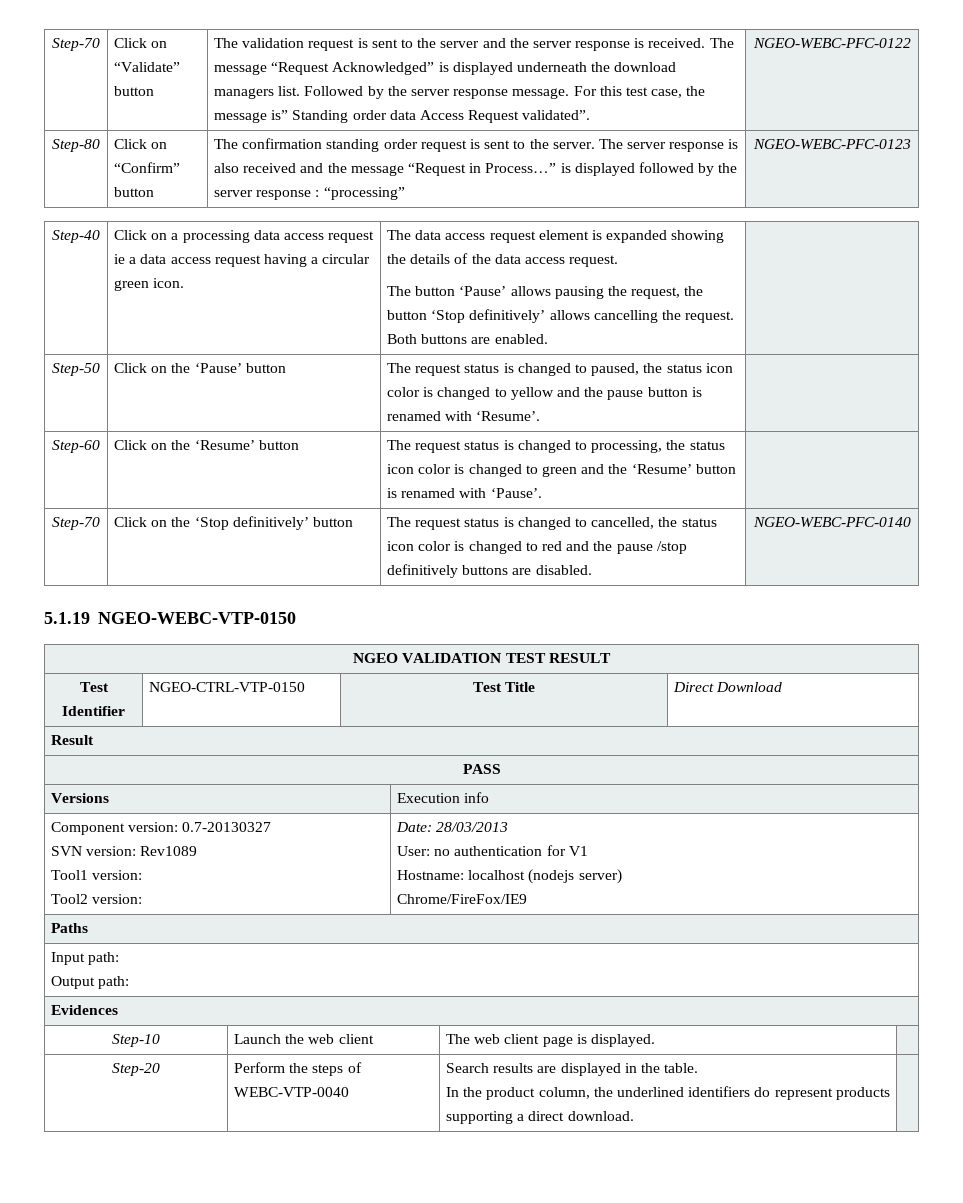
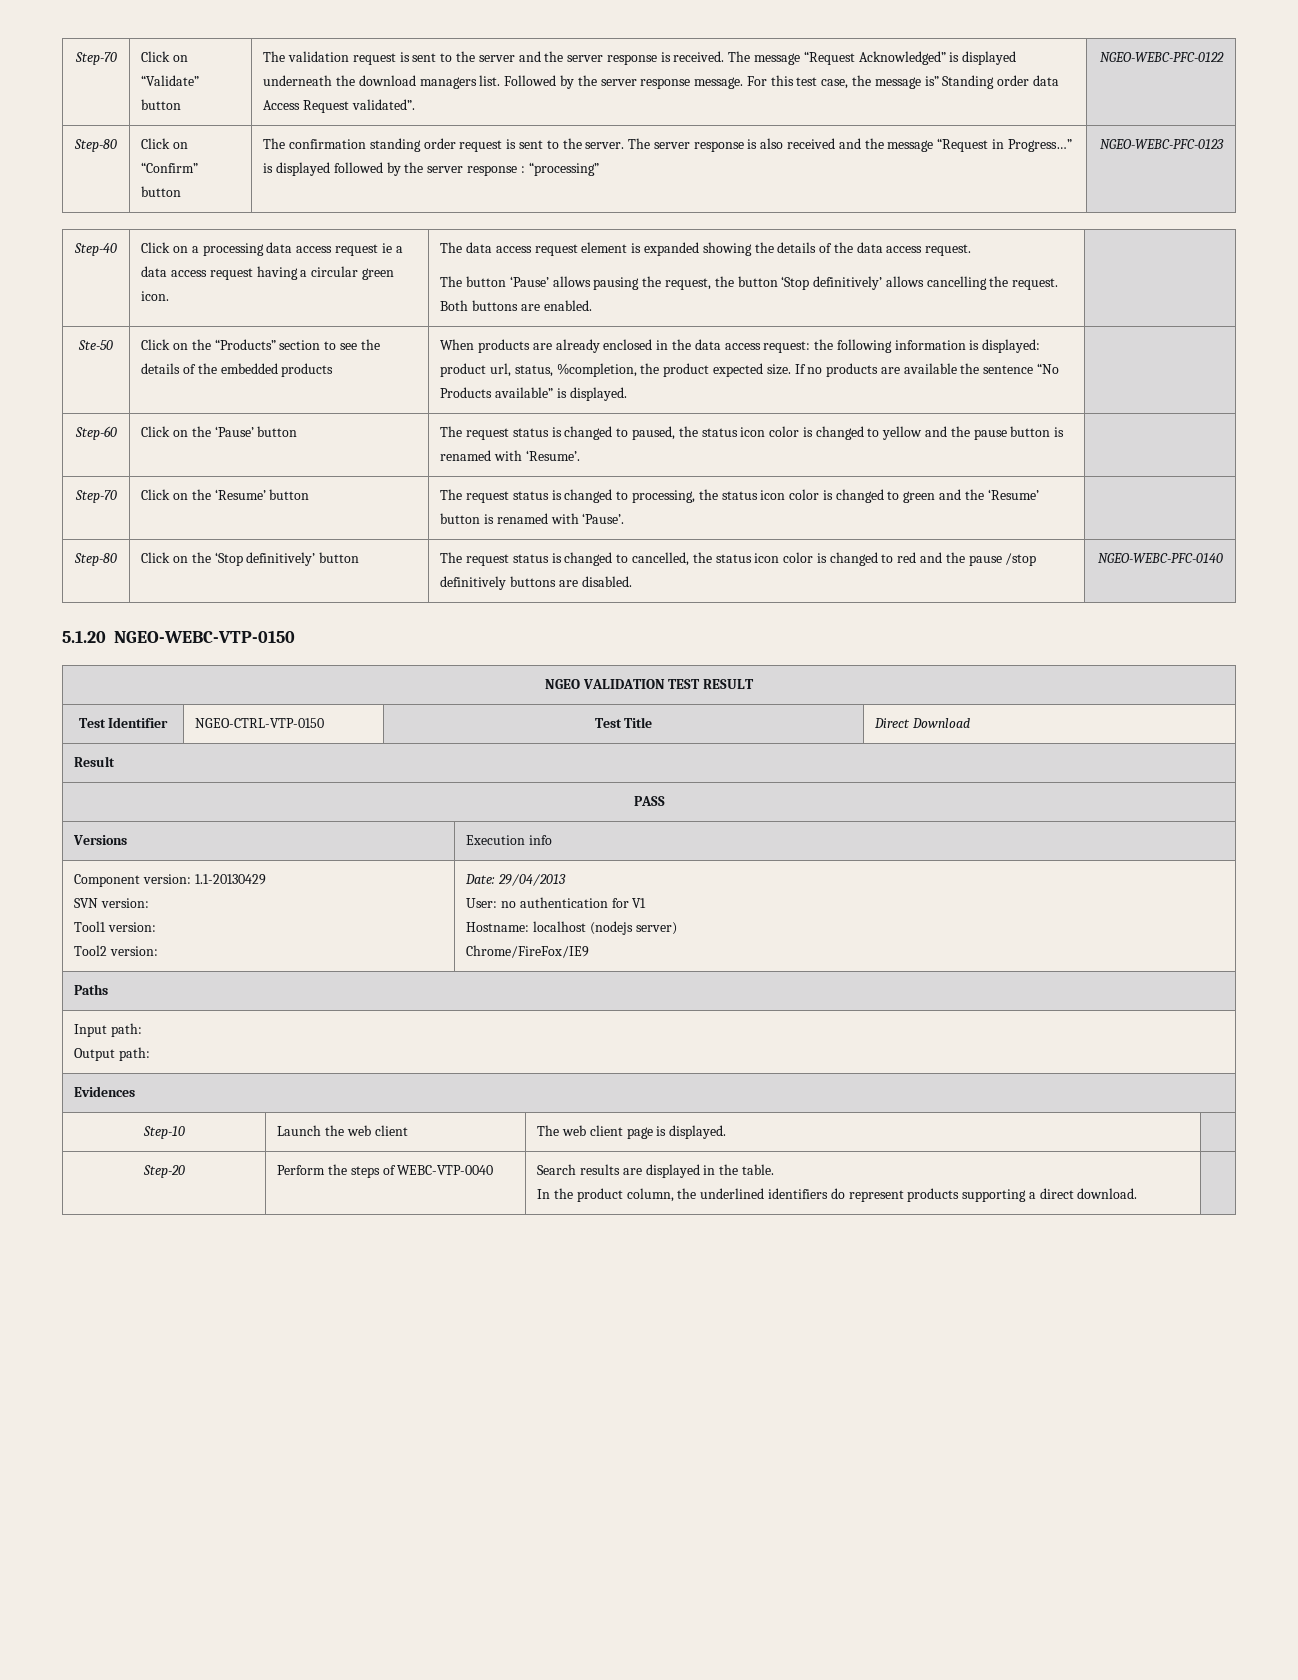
[485,163,557,173] Process…” -> [1007,139,1072,152] Progress…”
[52,363,100,376] Step-50 -> [78,340,113,350] [141,339,380,350] [141,363,334,377] [440,339,1041,353] [440,363,1059,377] [440,387,627,401] [74,426,117,440] Ste-50 | Click on the “Products” section to see the details of the embedded products | When products are already enclosed in the data access request: the following information is displayed: product url, status, %completion, the product expected size. If no products are available the sentence “No Products available” is displayed. | // Step-60
[52,440,100,453] Step-60 -> [74,490,117,503] Step-70
[52,517,100,530] Step-70 -> [74,553,117,566] Step-80
[44,612,90,624] 5.1.19 -> [62,630,106,643] 5.1.20
[182,822,272,832] 0.7-20130327 -> [194,874,266,885] 1.1-20130429
[140,846,198,856] Rev1089 -> (150, 903) none
[436,822,509,832] 28/03/2013 -> [498,874,567,886] 29/04/2013

